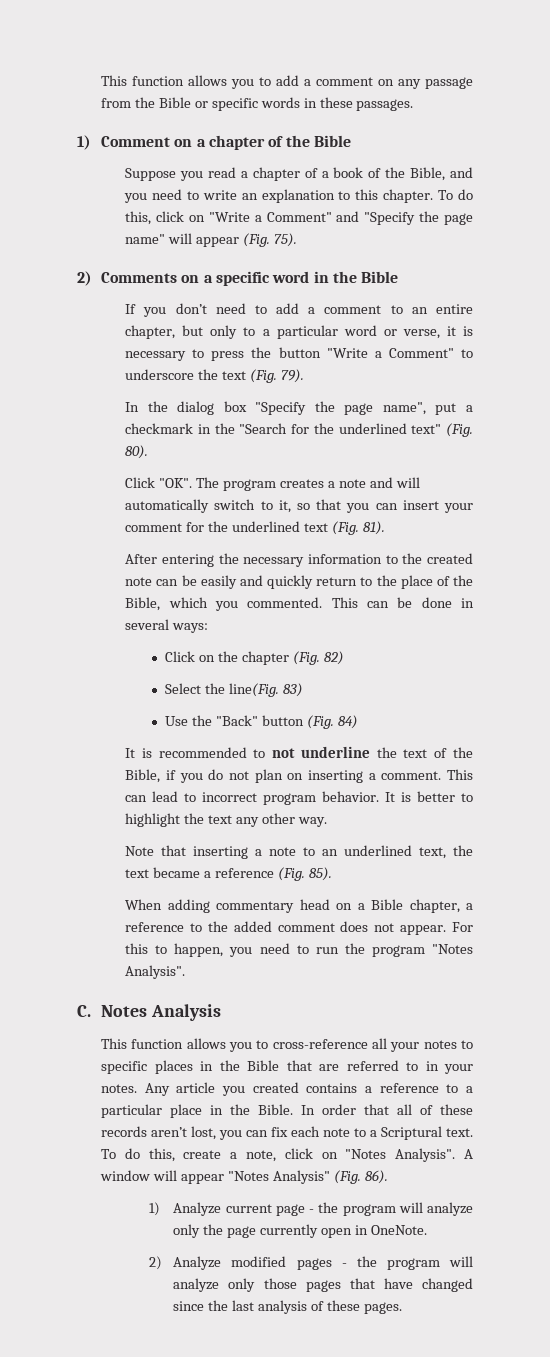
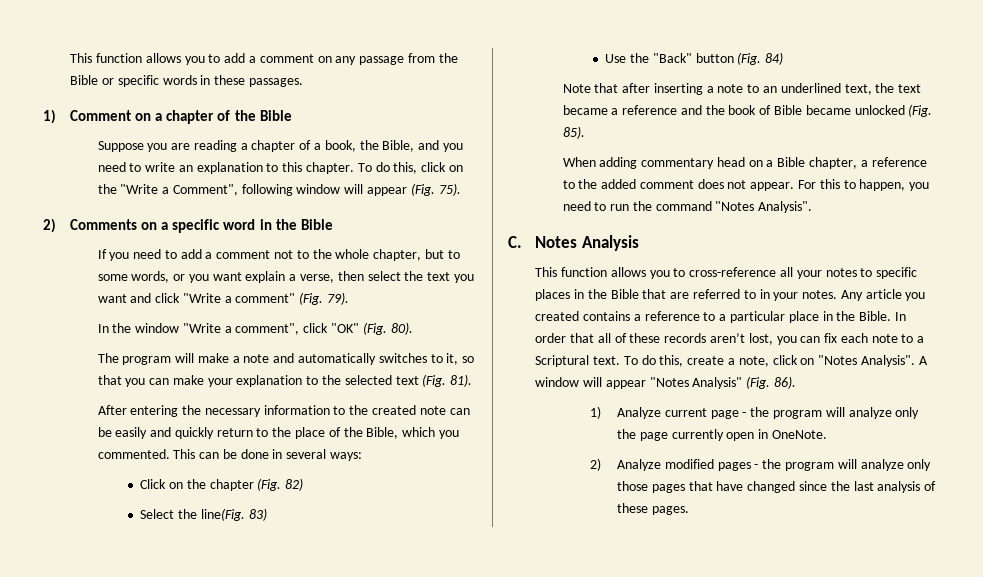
[207,167,236,178] read -> [171,140,237,152] are reading
[333,167,382,178] book of -> [324,140,356,152] book,
[208,211,473,225] [125,234,166,244] "Write a Comment" and "Specify the page name" -> [97,184,341,196] the "Write a Comment", following window
[175,303,207,314] don’t -> (130, 256) none
[390,304,474,314] [125,325,473,339] [125,347,474,361] [125,369,304,383] [125,401,474,415] [125,423,474,437] [125,445,149,459] [125,477,420,491] [125,499,256,513] to an entire chapter, but only to a particular word or verse, it is necessary to press the button "Write a Comment" to underscore the text (Fig. 79). // In the dialog box "Specify the page name", put a checkmark in the "Search for the underlined text" (Fig. 80). // Click "OK". The program creates a note and will automatically switch -> [274,249,460,261] [97,271,474,283] [97,292,350,305] [97,322,413,335] [97,353,427,365] not to the whole chapter, but to some words, or you want explain a verse, then select the text you want and click "Write a comment" (Fig. 79). // In the window "Write a comment", click "OK" (Fig. 80). // The program will make a note and automatically switches
[402,500,473,513] [125,521,300,532] insert your comment for the underlined -> [172,375,392,387] make your explanation to the selected
[125,746,473,758] [125,769,474,783] [125,791,474,805] [125,813,327,827] // It is recommended to not underline the text of the Bible, if you do not plan on inserting a comment. This can lead to incorrect program behavior. It is better to highlight the text any other way. -> (784, 58) none
(187, 850) none -> [622,83,651,93] after
(274, 873) none -> [680,105,905,115] and the book of Bible became unlocked
[371,945,425,957] program -> [655,201,712,211] command

